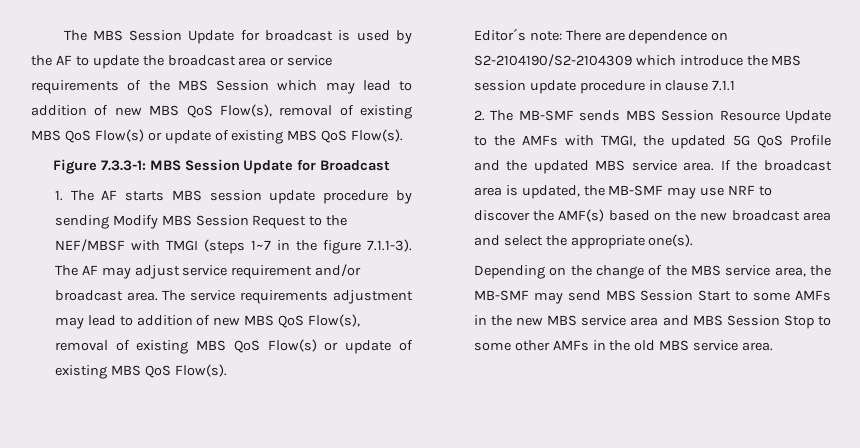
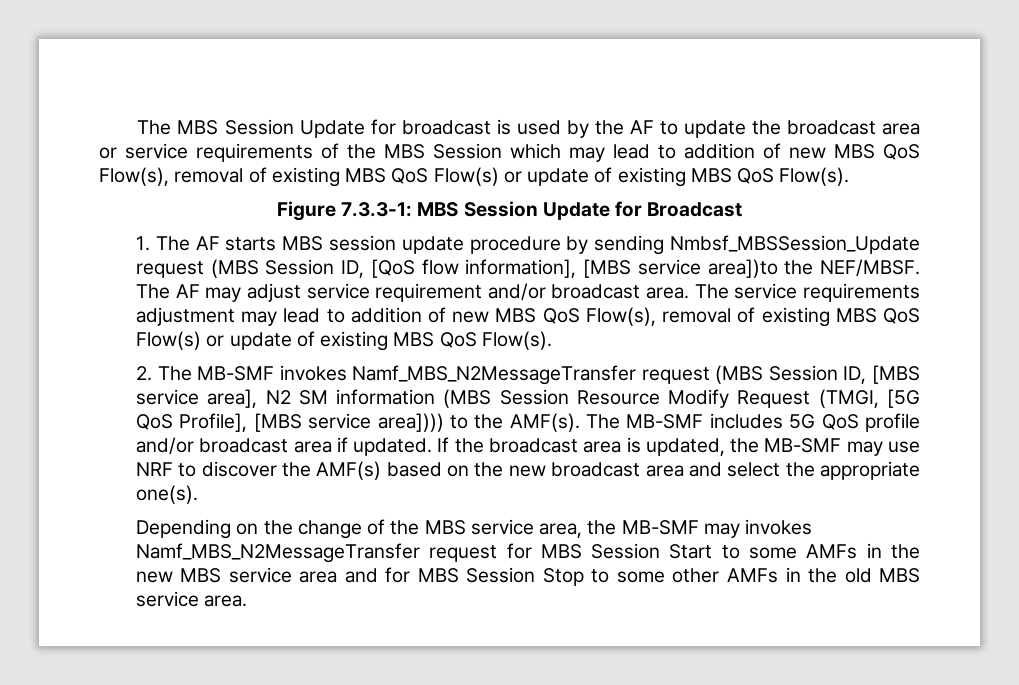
[112,215,348,229] [54,239,412,254] Modify MBS Session Request to the NEF/MBSF with TMGI (steps 1~7 in the figure 7.1.1-3). -> [670,235,921,254] [135,259,920,278] Nmbsf_MBSSession_Update request (MBS Session ID, [QoS flow information], [MBS service area])to the NEF/MBSF.
[473,28,729,44] [473,54,802,67] [473,80,736,94] [473,110,831,124] [473,135,831,149] [473,160,715,174] Editor´s note: There are dependence on S2-2104190/S2-2104309 which introduce the MBS session update procedure in clause 7.1.1 // 2. The MB-SMF sends MBS Session Resource Update to the AMFs with TMGI, the updated 5G QoS Profile and the updated MBS service area. -> [135,365,921,385] [135,389,920,408] [135,413,920,432] [135,437,433,456] 2. The MB-SMF invokes Namf_MBS_N2MessageTransfer request (MBS Session ID, [MBS service area], N2 SM information (MBS Session Resource Modify Request (TMGI, [5G QoS Profile], [MBS service area]))) to the AMF(s). The MB-SMF includes 5G QoS profile and/or broadcast area if updated.
[567,290,601,301] send -> [745,519,813,535] [135,543,532,563] invokes Namf_MBS_N2MessageTransfer request for
(689, 320) none -> [385,567,411,583] for

